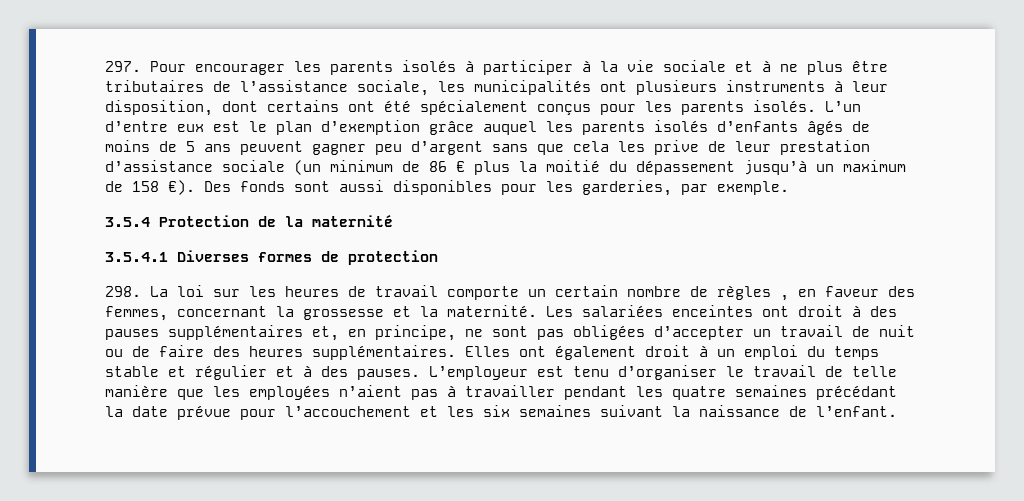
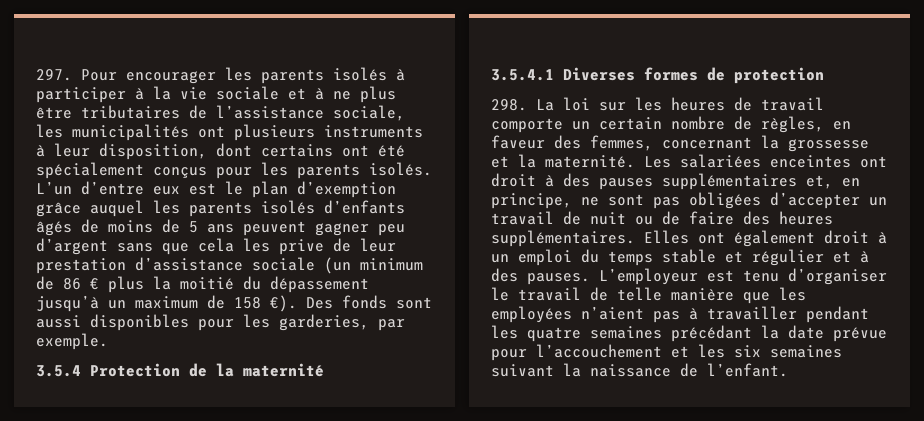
[717,285,789,301] règles , -> [761,116,824,133] règles,

